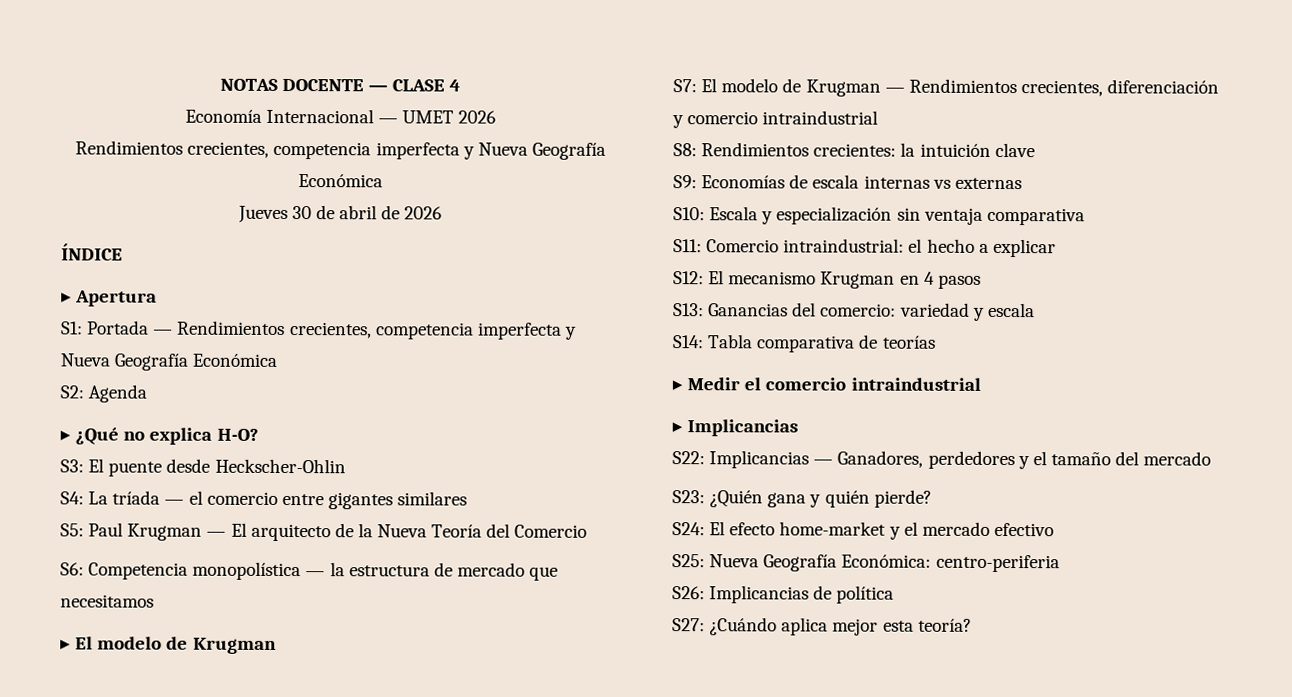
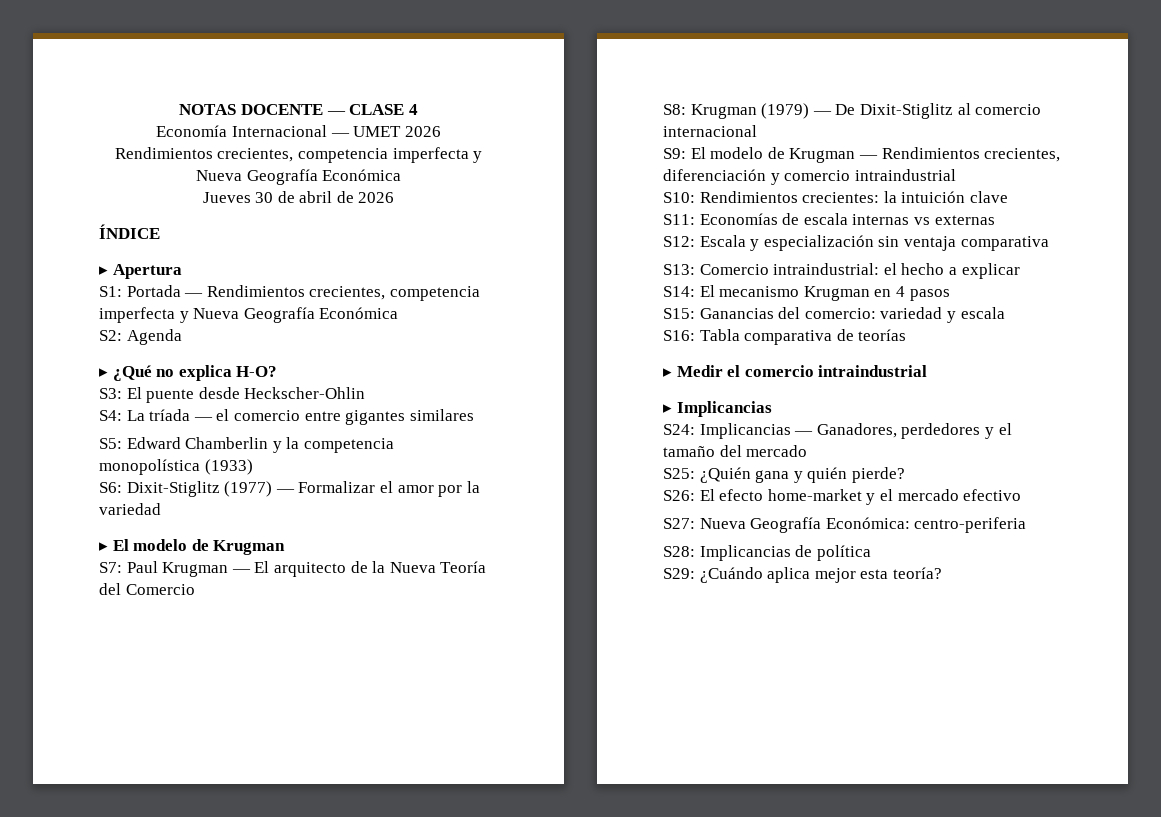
(84, 530) none -> [126,437,394,453] [99,459,253,475] [99,481,480,497] [99,503,161,515] [99,539,286,555] [99,562,122,573] Edward Chamberlin y la competencia monopolística (1933) // S6: Dixit-Stiglitz (1977) — Formalizar el amor por la variedad // ▸ El modelo de Krugman // S7:
[60,561,559,581] [60,594,154,608] [60,636,277,654] [673,79,697,93] S6: Competencia monopolística — la estructura de mercado que necesitamos // ▸ El modelo de Krugman // S7: -> [663,103,1042,119] [663,125,757,137] [663,148,686,159] S8: Krugman (1979) — De Dixit-Stiglitz al comercio internacional // S9:
[673,143,697,157] S8: -> [663,192,695,203] S10:
[673,175,697,189] S9: -> [663,214,695,225] S11:
[673,207,705,221] S10: -> [663,236,695,247] S12:
[673,239,702,253] S11: -> [663,264,695,275] S13:
[673,271,704,285] S12: -> [663,286,695,297] S14:
[673,303,704,317] S13: -> [663,308,695,319] S15:
[673,335,704,349] S14: -> [663,330,695,341] S16:
[672,451,705,465] S22: -> [663,424,695,435] S24:
[672,490,705,504] S23: -> [663,468,695,479] S25:
[672,522,705,536] S24: -> [663,490,695,501] S26:
[672,554,705,568] S25: -> [663,518,695,529] S27:
[672,586,705,600] S26: -> [663,546,695,557] S28:
[672,618,705,632] S27: -> [663,568,695,579] S29:

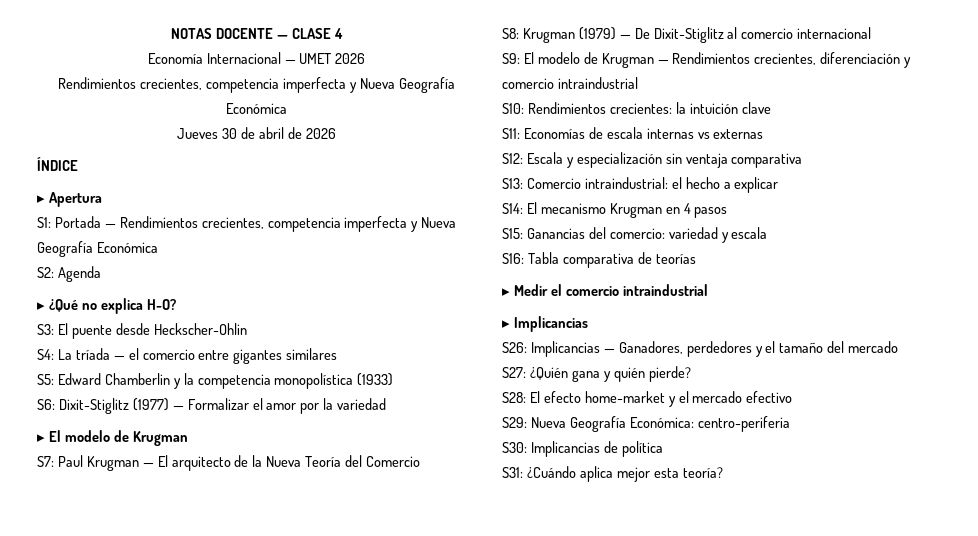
[663,424,695,435] S24: -> [502,342,527,353] S26:
[663,468,695,479] S25: -> [502,367,526,378] S27:
[663,490,695,501] S26: -> [502,392,526,403] S28:
[663,518,695,529] S27: -> [502,417,527,428] S29:
[663,546,695,557] S28: -> [502,442,527,453] S30:
[663,568,695,579] S29: -> [502,467,523,478] S31:

